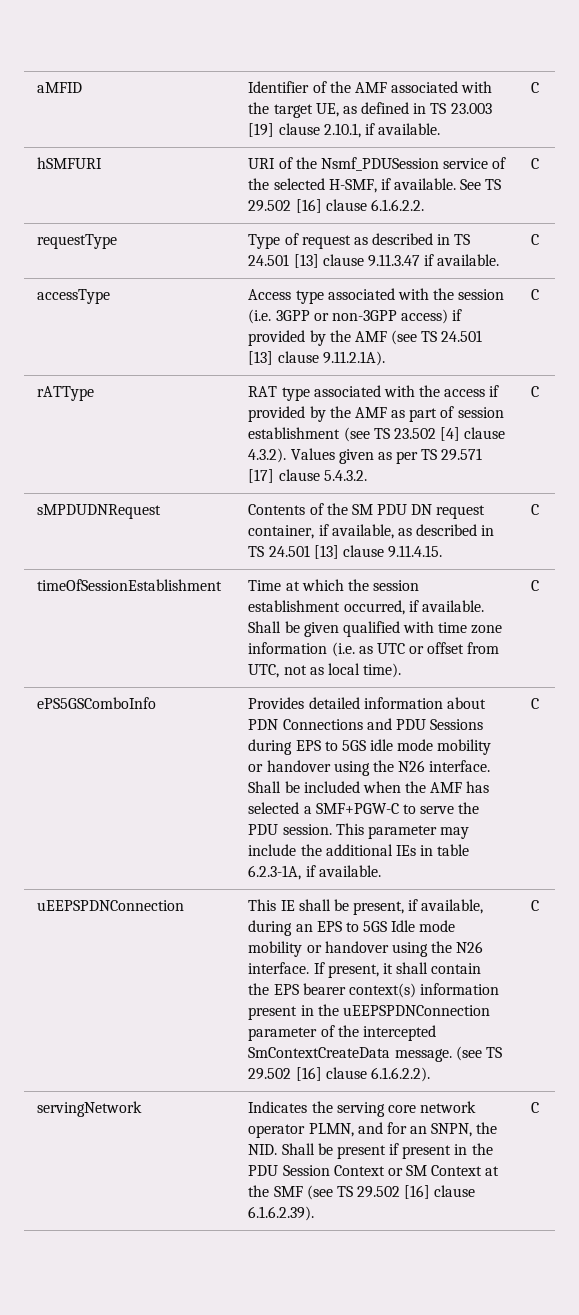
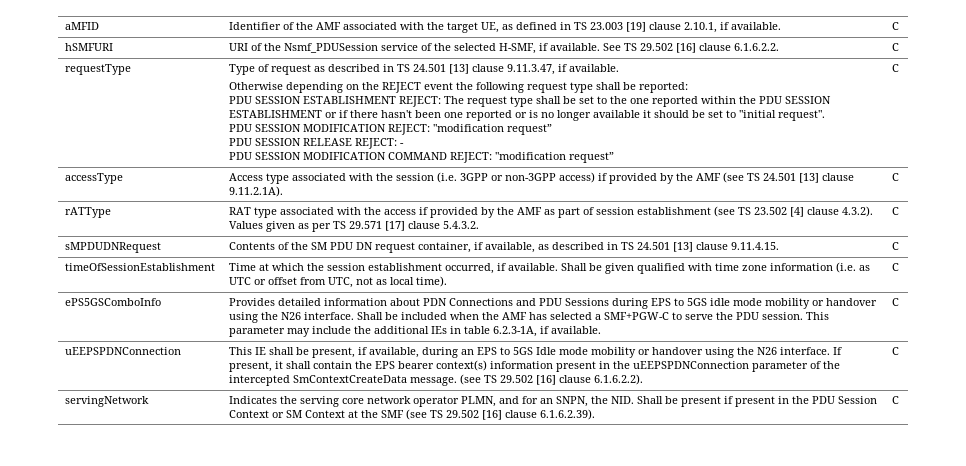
[367,254,500,267] 9.11.3.47 if available. -> [506,64,619,75] [228,82,688,93] [228,96,831,107] [228,110,825,121] [228,124,552,135] [228,138,404,149] [228,152,614,163] 9.11.3.47, if available. // Otherwise depending on the REJECT event the following request type shall be reported: // PDU SESSION ESTABLISHMENT REJECT: The request type shall be set to the one reported within the PDU SESSION ESTABLISHMENT or if there hasn't been one reported or is no longer available it should be set to "initial request". // PDU SESSION MODIFICATION REJECT: "modification request” // PDU SESSION RELEASE REJECT: - // PDU SESSION MODIFICATION COMMAND REJECT: "modification request”

